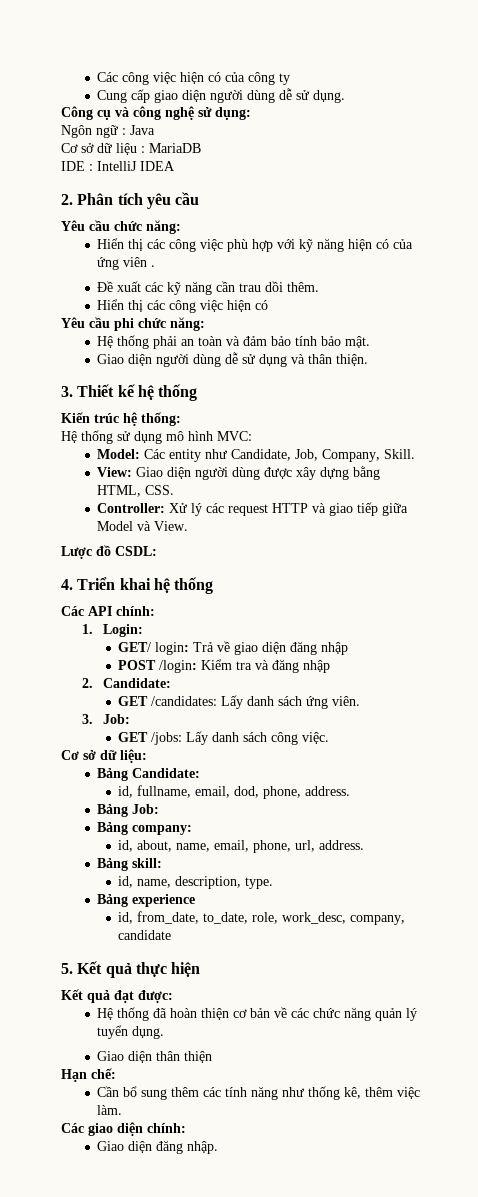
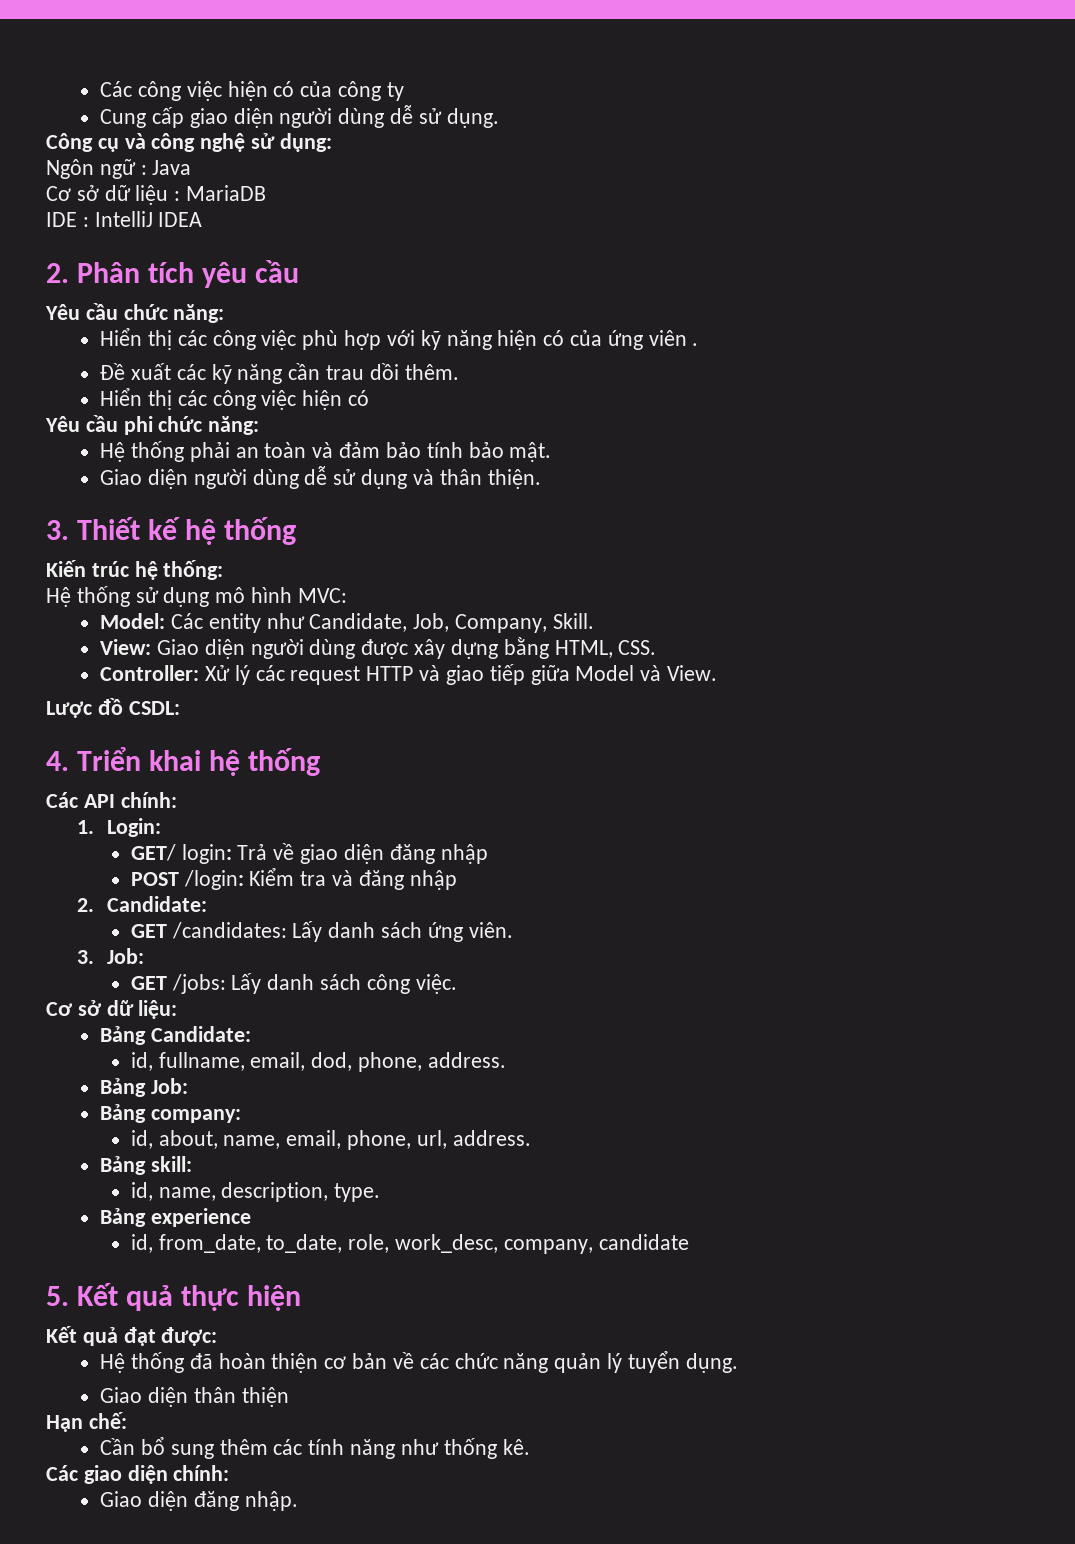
[344,1087,421,1099] [97,1105,123,1115] kê, thêm việc làm. -> [502,1439,530,1455] kê.

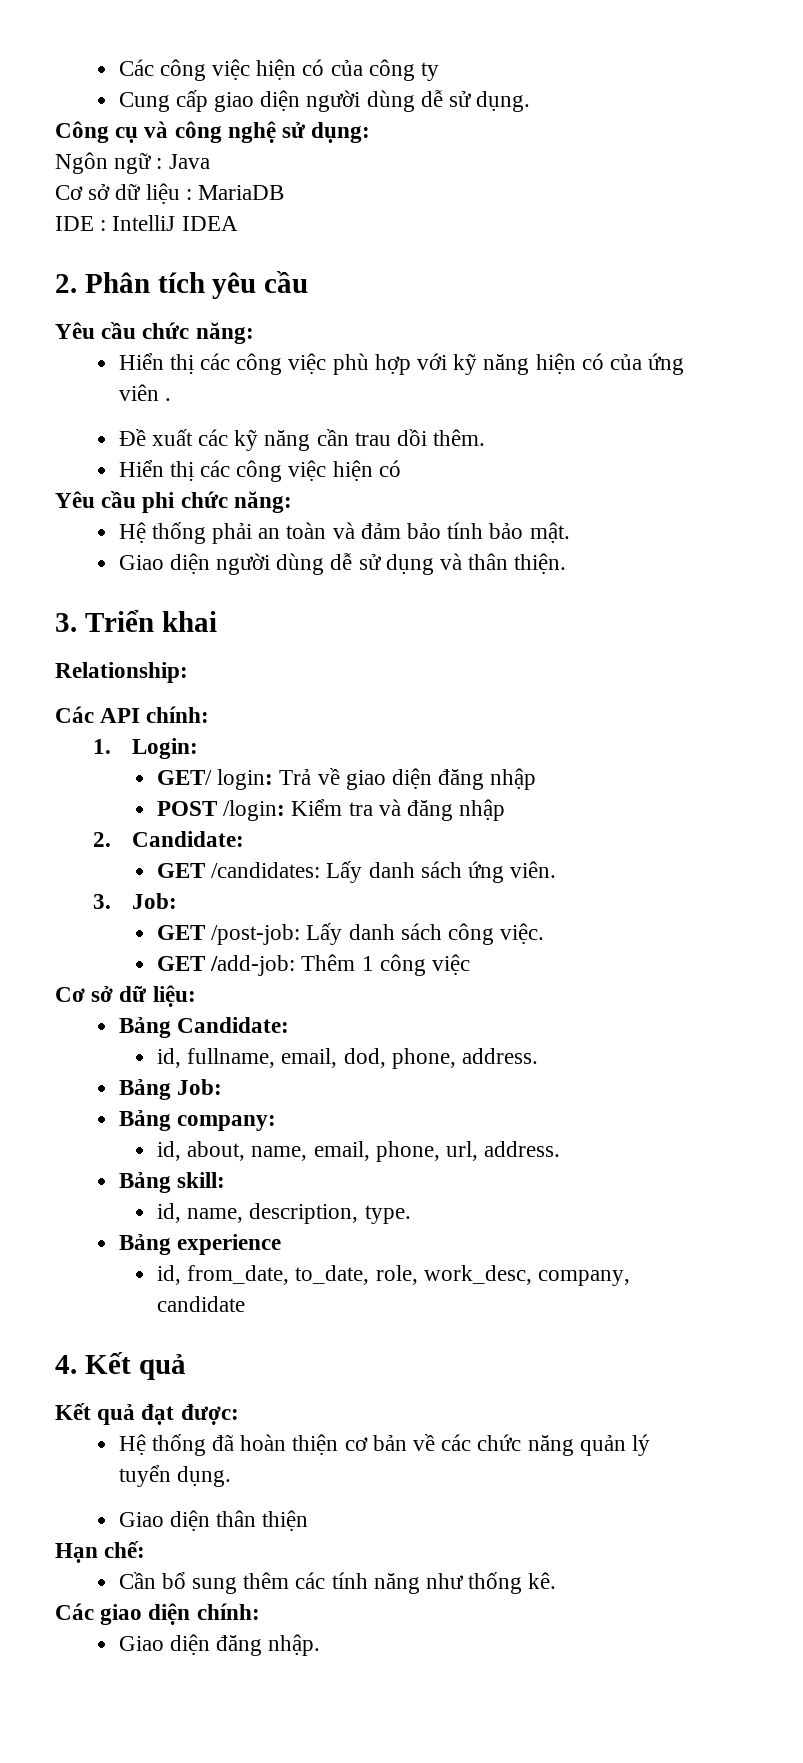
[77,517,297,545] [46,560,224,580] [46,586,347,607] [100,613,594,633] [100,637,657,659] [100,664,717,685] [46,698,180,718] [46,751,69,771] Thiết kế hệ thống // Kiến trúc hệ thống: // Hệ thống sử dụng mô hình MVC: // Model: Các entity như Candidate, Job, Company, Skill. // View: Giao diện người dùng được xây dựng bằng HTML, CSS. // Controller: Xử lý các request HTTP và giao tiếp giữa Model và View. // Lược đồ CSDL: // 4. -> (77, 622) none
[209,748,321,776] hệ thống -> [55,662,188,683] // Relationship:
[171,974,226,994] /jobs: -> [211,924,301,945] /post-job:
(457, 984) none -> [156,954,470,976] // GET /add-job: Thêm 1 công việc
[46,1283,302,1311] 5. Kết quả thực hiện -> [55,1352,186,1380] 4. Kết quả

